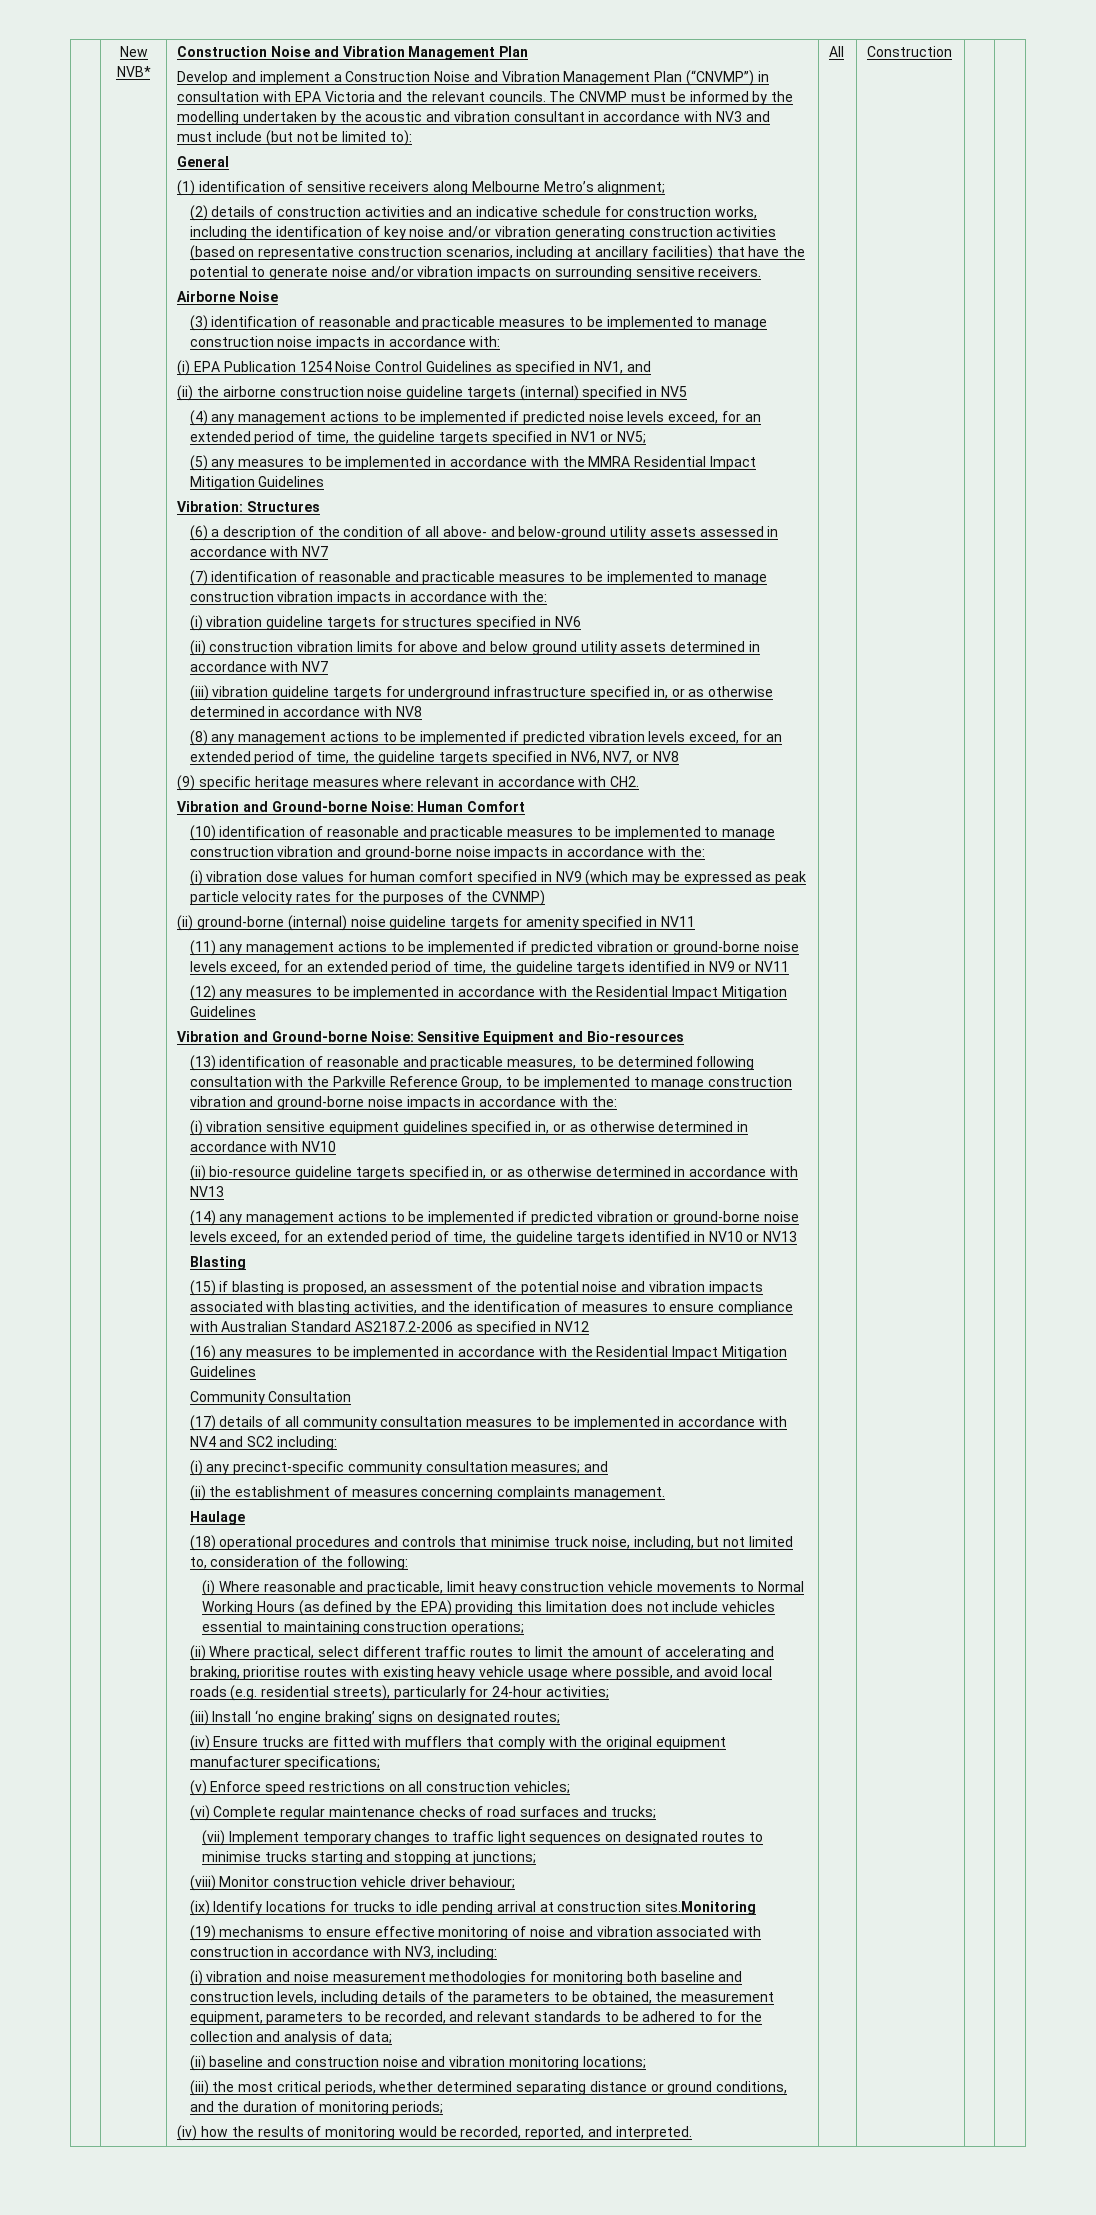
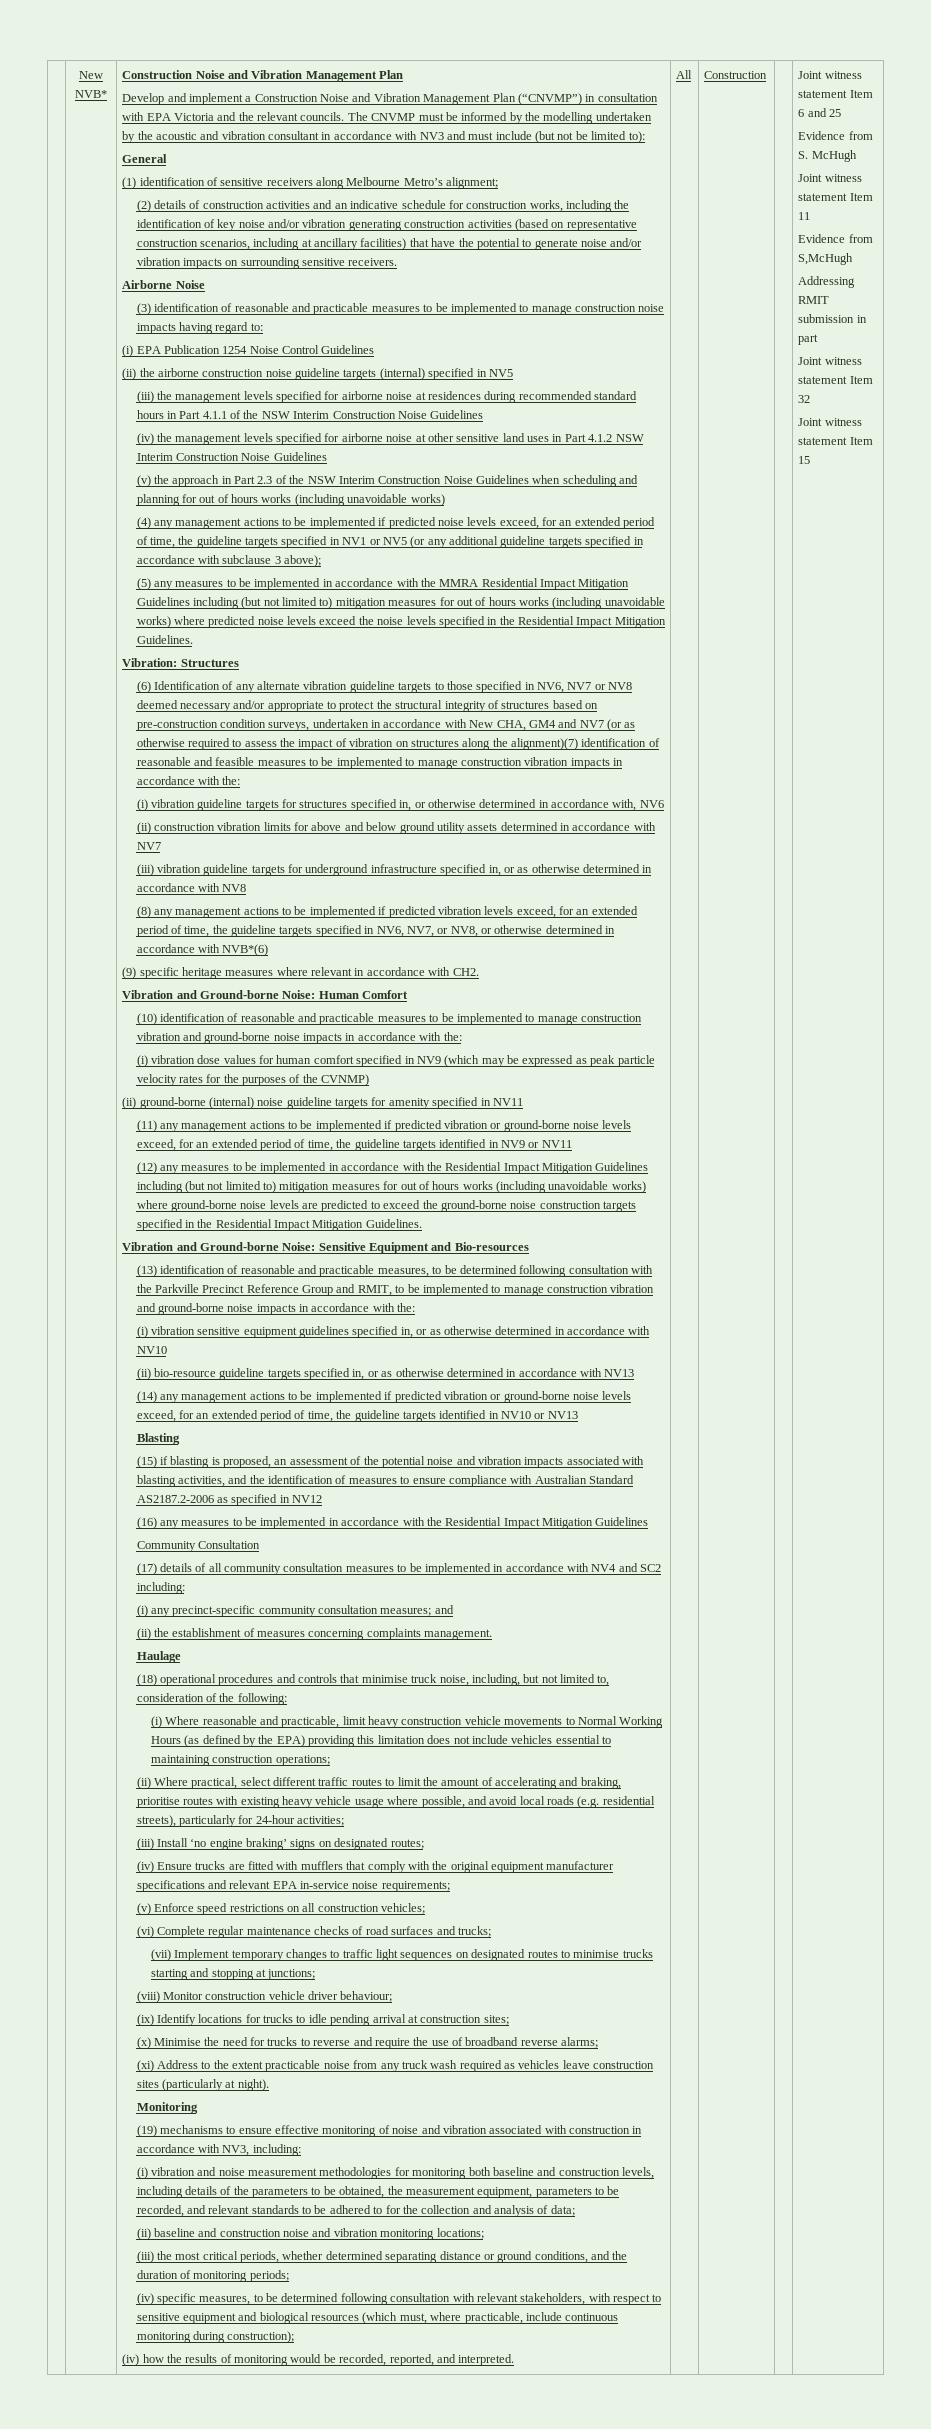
[373,336,501,347] in accordance with: -> [178,322,263,334] having regard to:
[495,361,651,375] as specified in NV1, and -> (375, 349) none
(687, 391) none -> [136,391,637,403] [136,410,484,419] [136,433,644,445] [136,452,327,461] [136,475,639,487] [136,494,445,506] // (iii) the management levels specified for airborne noise at residences during recommended standard hours in Part 4.1.1 of the NSW Interim Construction Noise Guidelines // (iv) the management levels specified for airborne noise at other sensitive land uses in Part 4.1.2 NSW Interim Construction Noise Guidelines // (v) the approach in Part 2.3 of the NSW Interim Construction Noise Guidelines when scheduling and planning for out of hours works (including unavoidable works)
[617,431,647,444] NV5; -> [382,536,644,548] [136,555,321,567] NV5 (or any additional guideline targets specified in accordance with subclause 3 above);
[177,501,320,512] [189,525,779,541] [189,546,329,557] [189,570,496,586] // Vibration: Structures // (6) a description of the condition of all above- and below-ground utility assets assessed in accordance with NV7 // (7) identification of reasonable and practicable -> [192,597,665,609] [136,616,666,628] [136,635,193,644] [122,658,239,667] [136,681,633,693] [136,700,598,712] [136,719,636,731] [136,738,660,750] [136,757,255,766] including (but not limited to) mitigation measures for out of hours works (including unavoidable works) where predicted noise levels exceed the noise levels specified in the Residential Impact Mitigation Guidelines. // Vibration: Structures // (6) Identification of any alternate vibration guideline targets to those specified in NV6, NV7 or NV8 deemed necessary and/or appropriate to protect the structural integrity of structures based on pre-construction condition surveys, undertaken in accordance with New CHA, GM4 and NV7 (or as otherwise required to assess the impact of vibration on structures along the alignment)(7) identification of reasonable and feasible
[540,616,552,627] in -> [399,799,637,811] in, or otherwise determined in accordance with,
[652,751,679,762] NV8 -> [450,925,616,937] [136,944,269,956] NV8, or otherwise determined in accordance with NVB*(6)
(256, 1011) none -> [136,1181,646,1193] [136,1200,636,1212] [136,1219,422,1231] including (but not limited to) mitigation measures for out of hours works (including unavoidable works) where ground-borne noise levels are predicted to exceed the ground-borne noise construction targets specified in the Residential Impact Mitigation Guidelines.
[389,1076,503,1090] Reference Group, -> [202,1284,392,1296] Precinct Reference Group and RMIT,
[284,1756,381,1770] specifications; -> [136,1880,450,1892] specifications and relevant EPA in-service noise requirements;
[645,1901,757,1915] sites.Monitoring -> [483,2015,509,2025] [136,2037,599,2049] [136,2060,655,2072] [136,2079,269,2091] [136,2102,198,2114] sites; // (x) Minimise the need for trucks to reverse and require the use of broadband reverse alarms; // (xi) Address to the extent practicable noise from any truck wash required as vehicles leave construction sites (particularly at night). // Monitoring
(444, 2108) none -> [136,2293,662,2305] [136,2312,619,2324] [136,2331,295,2343] // (iv) specific measures, to be determined following consultation with relevant stakeholders, with respect to sensitive equipment and biological resources (which must, where practicable, include continuous monitoring during construction);
(953, 51) none -> [798,71,862,79] [798,90,873,98] [798,108,841,117] [798,131,873,140] [798,150,857,162] [798,174,862,182] [798,193,873,201] [798,212,811,220] [798,234,873,243] [798,253,854,265] [798,276,856,288] [798,296,830,304] [798,314,867,323] [798,334,819,345] [798,357,862,365] [798,376,873,384] [798,395,811,403] [798,418,862,426] [798,437,873,445] [798,456,811,464] Joint witness statement Item 6 and 25 // Evidence from S. McHugh // Joint witness statement Item 11 // Evidence from S,McHugh // Addressing RMIT submission in part // Joint witness statement Item 32 // Joint witness statement Item 15

